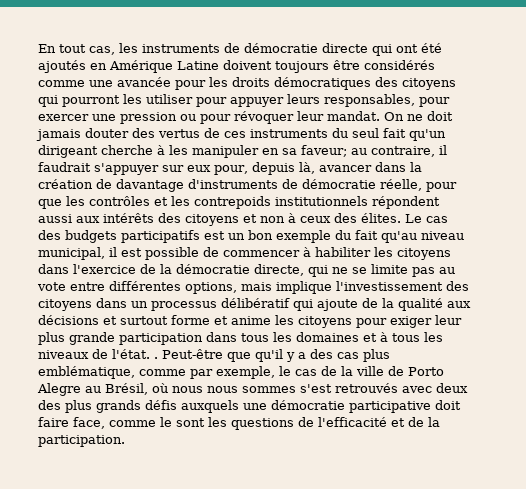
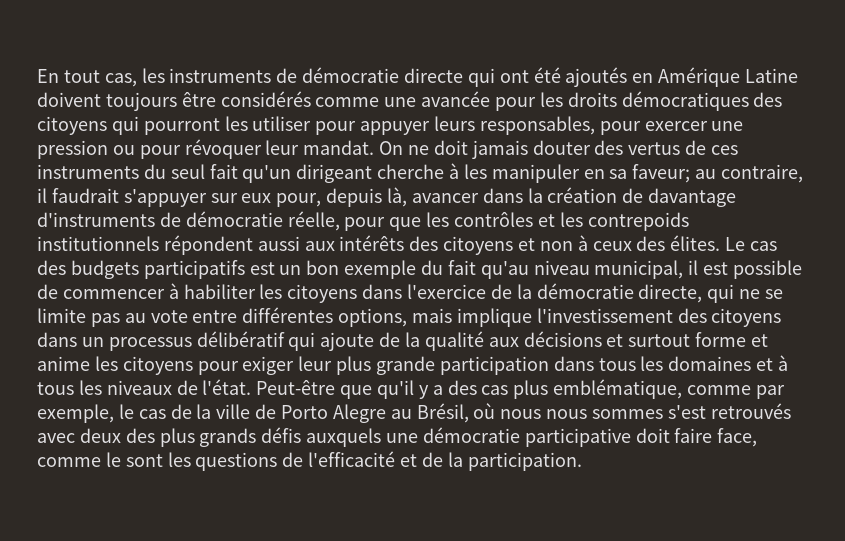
[154,357,158,359] . -> (252, 387) none

